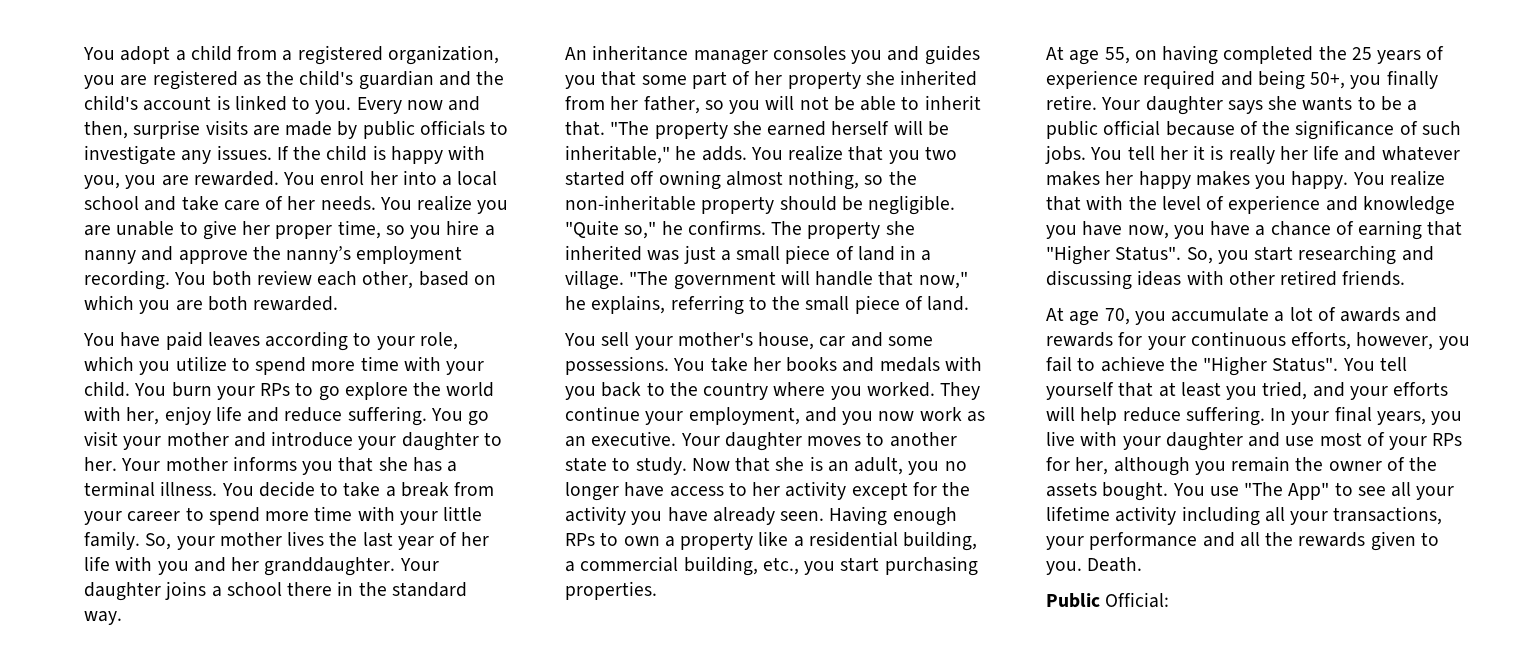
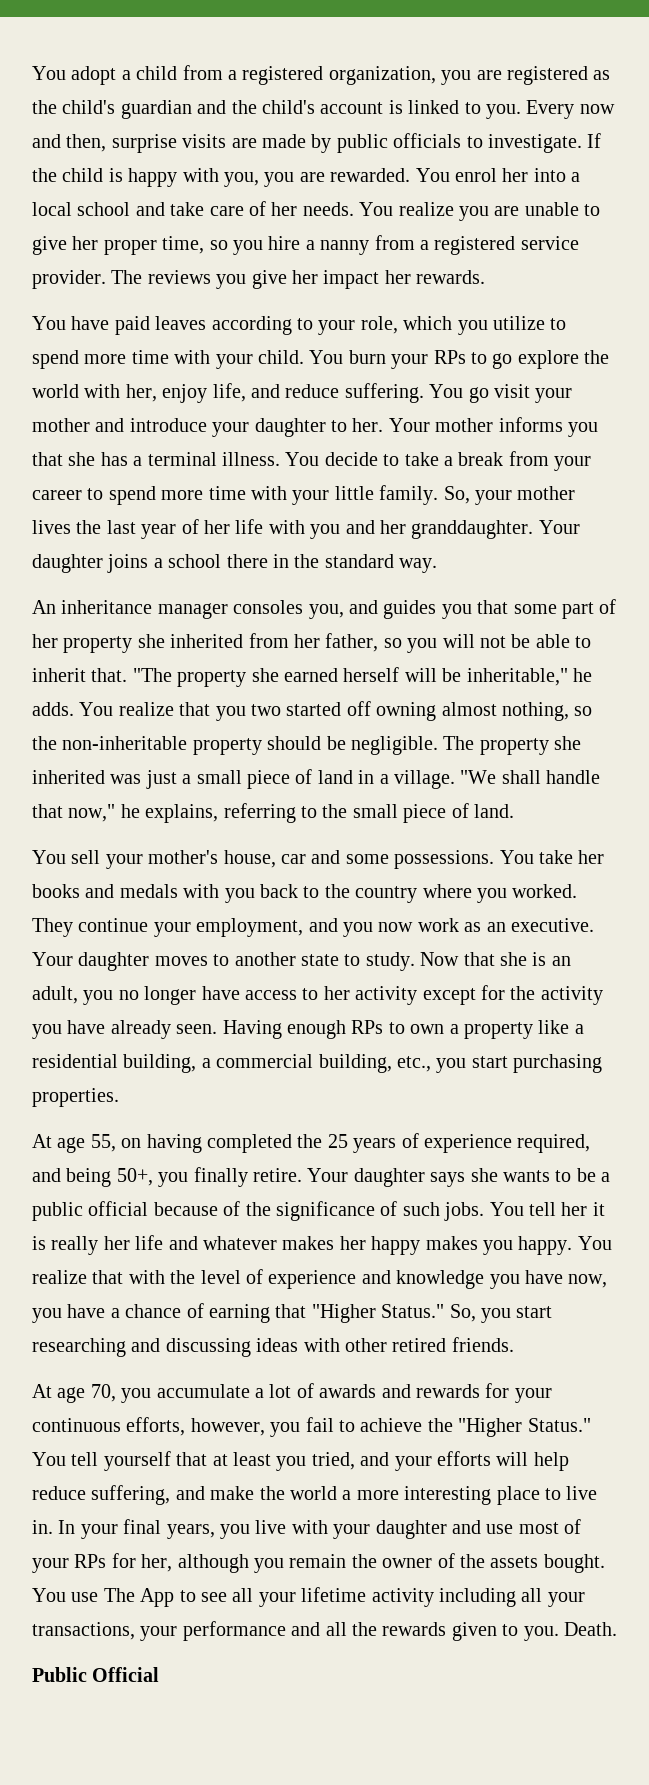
[84,145,272,165] investigate any issues. -> [487,134,582,153] investigate.
[141,246,463,264] [84,270,496,290] [84,295,339,314] and approve the nanny’s employment recording. You both review each other, based on which you are both rewarded. -> [374,235,579,255] [32,270,486,289] from a registered service provider. The reviews you give her impact her rewards.
[215,406,242,421] life -> [212,383,246,402] life,
[851,50,883,64] you -> [308,604,344,619] you,
[565,220,766,239] "Quite so," he confirms. -> (438, 745) none
[629,270,810,290] "The government will -> [460,770,541,784] "We shall
[1143,70,1216,89] required -> [517,1134,591,1153] required,
[1115,246,1182,261] Status". -> [381,1304,445,1318] Status."
[1272,357,1339,372] Status". -> [527,1418,591,1432] Status."
[1185,406,1265,426] suffering. -> [91,1485,598,1505] [32,1520,53,1534] suffering, and make the world a more interesting place to live in.
[1244,482,1330,500] "The App" -> [103,1588,175,1607] The App
[1105,592,1170,608] Official: -> [92,1667,160,1682] Official

